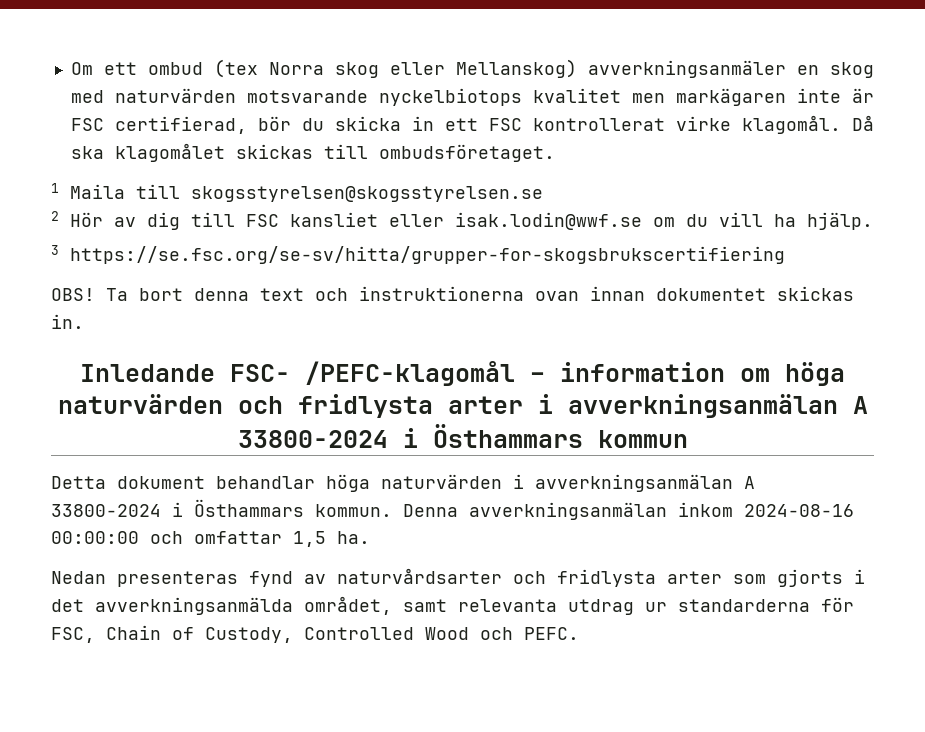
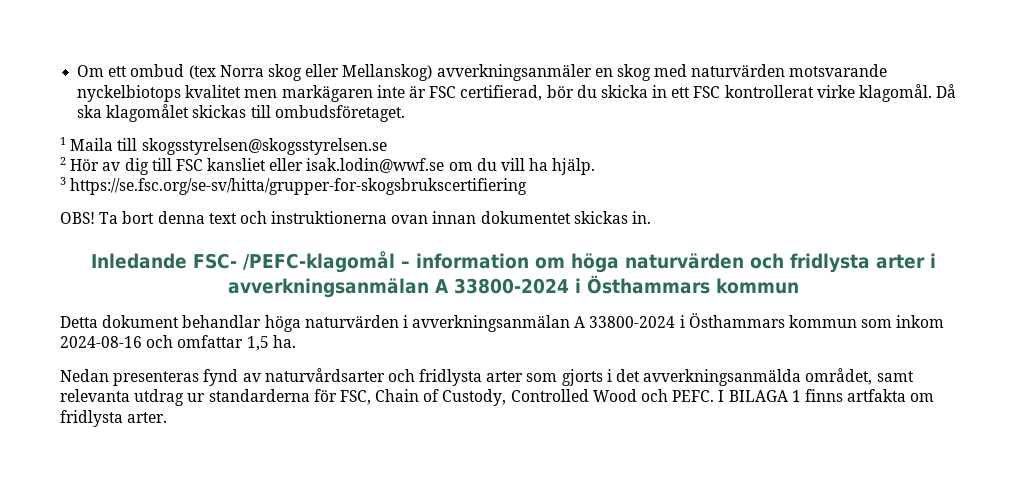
[315,502,667,520] kommun. Denna avverkningsanmälan -> [789,315,893,328] kommun som
[51,531,139,544] 00:00:00 -> (142, 342) none
(579, 633) none -> [718,389,935,402] [60,410,168,427] I BILAGA 1 finns artfakta om fridlysta arter.

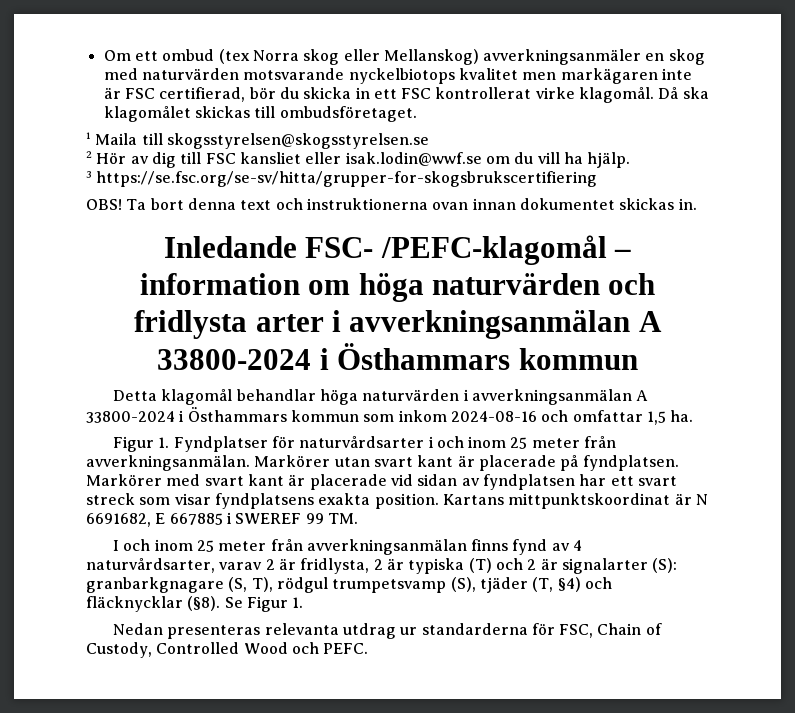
[102,315,180,328] dokument -> [161,389,233,405] klagomål
[60,368,914,386] Nedan presenteras fynd av naturvårdsarter och fridlysta arter som gjorts i det avverkningsanmälda området, samt -> [112,436,617,452] [86,455,679,471] [86,474,677,490] [86,493,708,509] [86,512,358,527] [112,539,583,555] [86,558,678,574] [86,577,612,593] [86,596,304,612] [112,623,261,639] Figur 1. Fyndplatser för naturvårdsarter i och inom 25 meter från avverkningsanmälan. Markörer utan svart kant är placerade på fyndplatsen. Markörer med svart kant är placerade vid sidan av fyndplatsen har ett svart streck som visar fyndplatsens exakta position. Kartans mittpunktskoordinat är N 6691682, E 667885 i SWEREF 99 TM. // I och inom 25 meter från avverkningsanmälan finns fynd av 4 naturvårdsarter, varav 2 är fridlysta, 2 är typiska (T) och 2 är signalarter (S): granbarkgnagare (S, T), rödgul trumpetsvamp (S), tjäder (T, §4) och fläcknycklar (§8). Se Figur 1. // Nedan presenteras
[718,389,935,402] [60,410,168,427] I BILAGA 1 finns artfakta om fridlysta arter. -> (369, 648) none

